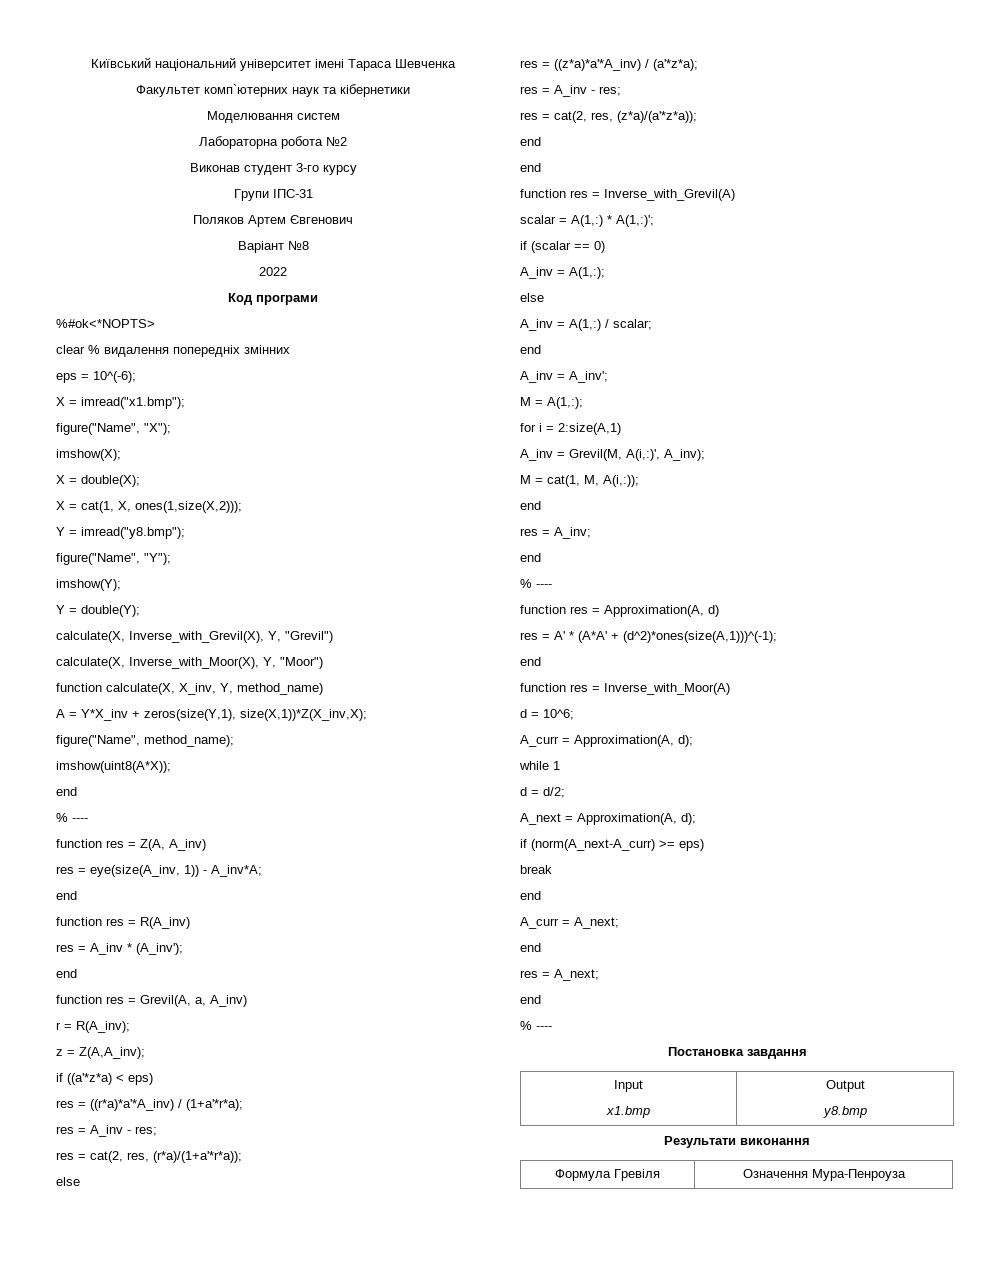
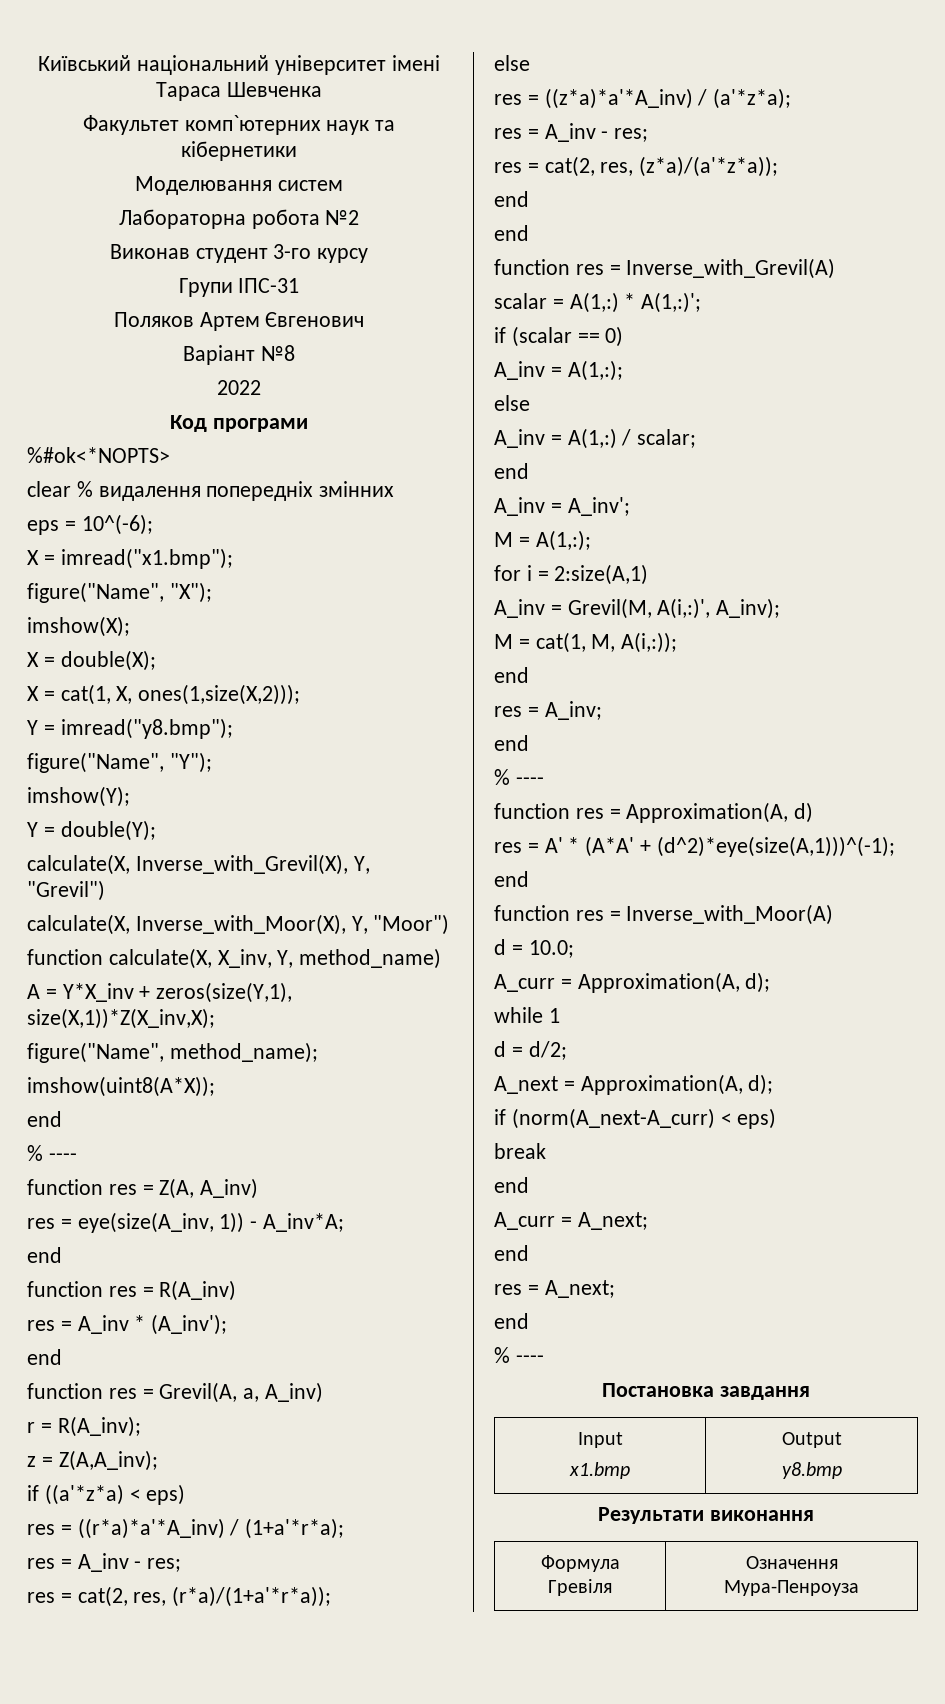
[623,631,777,643] (d^2)*ones(size(A,1)))^(-1); -> [656,836,895,857] (d^2)*eye(size(A,1)))^(-1);
[543,709,574,720] 10^6; -> [528,940,574,958] 10.0;
[659,840,675,848] >= -> [720,1113,732,1125] <

